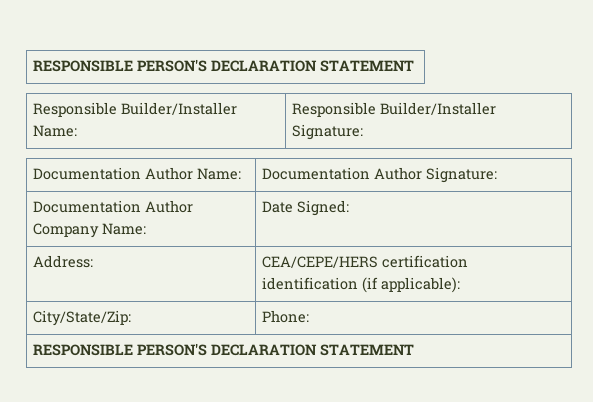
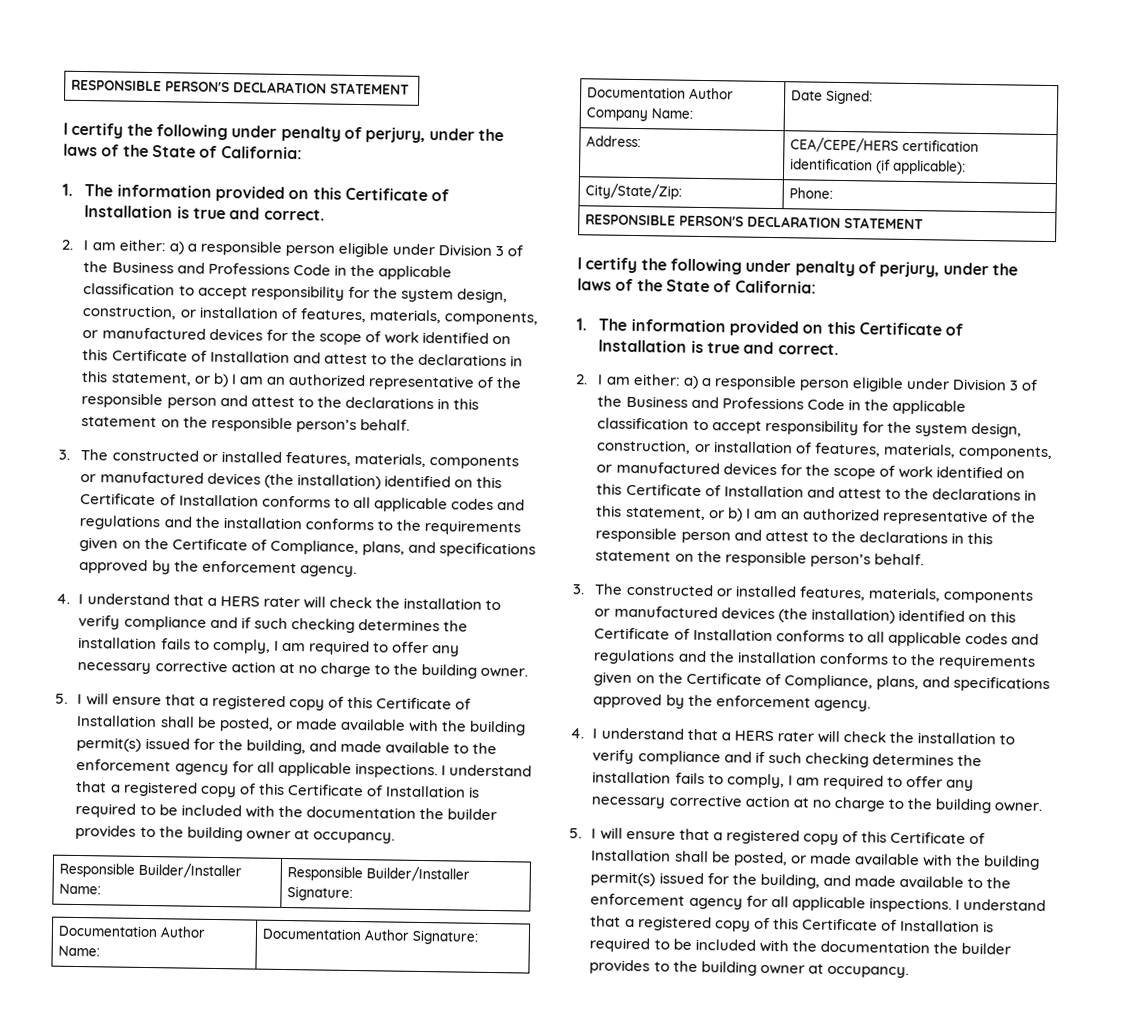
[32,59,414,72] RESPONSIBLE PERSON'S DECLARATION STATEMENT -> [71,79,411,95] [63,122,504,143] [63,143,302,160] [62,183,450,202] [84,205,325,221] [61,239,524,258] [83,261,452,281] [83,283,508,304] [82,305,538,326] [82,327,511,346] [82,349,523,367] [81,371,522,391] [81,393,479,410] [81,416,410,433] [58,449,519,470] [80,471,502,490] [80,493,525,513] [79,515,521,536] [79,537,536,558] [79,558,357,578] [56,593,501,611] [78,614,468,633] [78,636,460,657] [77,660,528,679] [55,693,471,711] [76,714,526,736] [76,736,497,755] [76,758,532,779] [75,780,480,798] [75,802,497,821] [75,824,395,844] RESPONSIBLE PERSON'S DECLARATION STATEMENT // I certify the following under penalty of perjury, under the laws of the State of California: // 1. The information provided on this Certificate of Installation is true and correct. // 2. I am either: a) a responsible person eligible under Division 3 of the Business and Professions Code in the applicable classification to accept responsibility for the system design, construction, or installation of features, materials, components, or manufactured devices for the scope of work identified on this Certificate of Installation and attest to the declarations in this statement, or b) I am an authorized representative of the responsible person and attest to the declarations in this statement on the responsible person’s behalf. // 3. The constructed or installed features, materials, components or manufactured devices (the installation) identified on this Certificate of Installation conforms to all applicable codes and regulations and the installation conforms to the requirements given on the Certificate of Compliance, plans, and specifications approved by the enforcement agency. // 4. I understand that a HERS rater will check the installation to verify compliance and if such checking determines the installation fails to comply, I am required to offer any necessary corrective action at no charge to the building owner. // 5. I will ensure that a registered copy of this Certificate of Installation shall be posted, or made available with the building permit(s) issued for the building, and made available to the enforcement agency for all applicable inspections. I understand that a registered copy of this Certificate of Installation is required to be included with the documentation the builder provides to the building owner at occupancy.
(414, 350) none -> [577,257,1018,278] [577,278,816,294] [576,318,964,337] [598,339,839,355] [575,374,1039,392] [597,395,966,415] [597,417,1022,438] [596,439,1053,461] [596,461,1025,480] [596,483,1037,501] [596,505,1036,526] [595,527,993,545] [595,550,924,568] [572,583,1033,604] [594,605,1016,624] [594,627,1039,647] [593,649,1036,670] [593,671,1050,693] [593,693,871,712] [570,727,1015,745] [592,749,982,768] [592,771,974,791] [591,794,1042,814] [569,827,985,846] [591,849,1040,870] [590,871,1011,889] [590,893,1046,913] [590,915,994,933] [589,937,1011,955] [589,959,909,979] // I certify the following under penalty of perjury, under the laws of the State of California: // 1. The information provided on this Certificate of Installation is true and correct. // 2. I am either: a) a responsible person eligible under Division 3 of the Business and Professions Code in the applicable classification to accept responsibility for the system design, construction, or installation of features, materials, components, or manufactured devices for the scope of work identified on this Certificate of Installation and attest to the declarations in this statement, or b) I am an authorized representative of the responsible person and attest to the declarations in this statement on the responsible person’s behalf. // 3. The constructed or installed features, materials, components or manufactured devices (the installation) identified on this Certificate of Installation conforms to all applicable codes and regulations and the installation conforms to the requirements given on the Certificate of Compliance, plans, and specifications approved by the enforcement agency. // 4. I understand that a HERS rater will check the installation to verify compliance and if such checking determines the installation fails to comply, I am required to offer any necessary corrective action at no charge to the building owner. // 5. I will ensure that a registered copy of this Certificate of Installation shall be posted, or made available with the building permit(s) issued for the building, and made available to the enforcement agency for all applicable inspections. I understand that a registered copy of this Certificate of Installation is required to be included with the documentation the builder provides to the building owner at occupancy.

